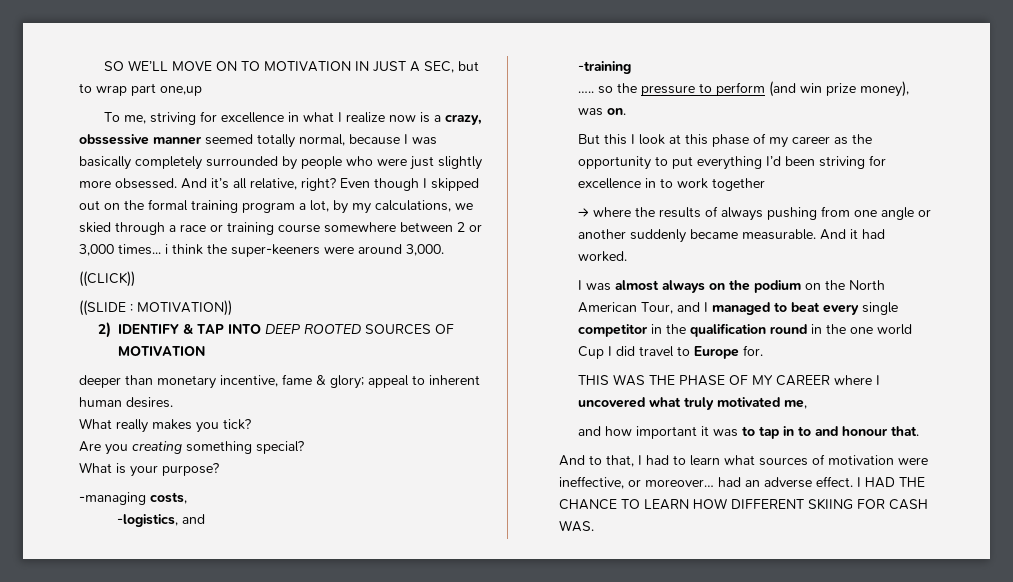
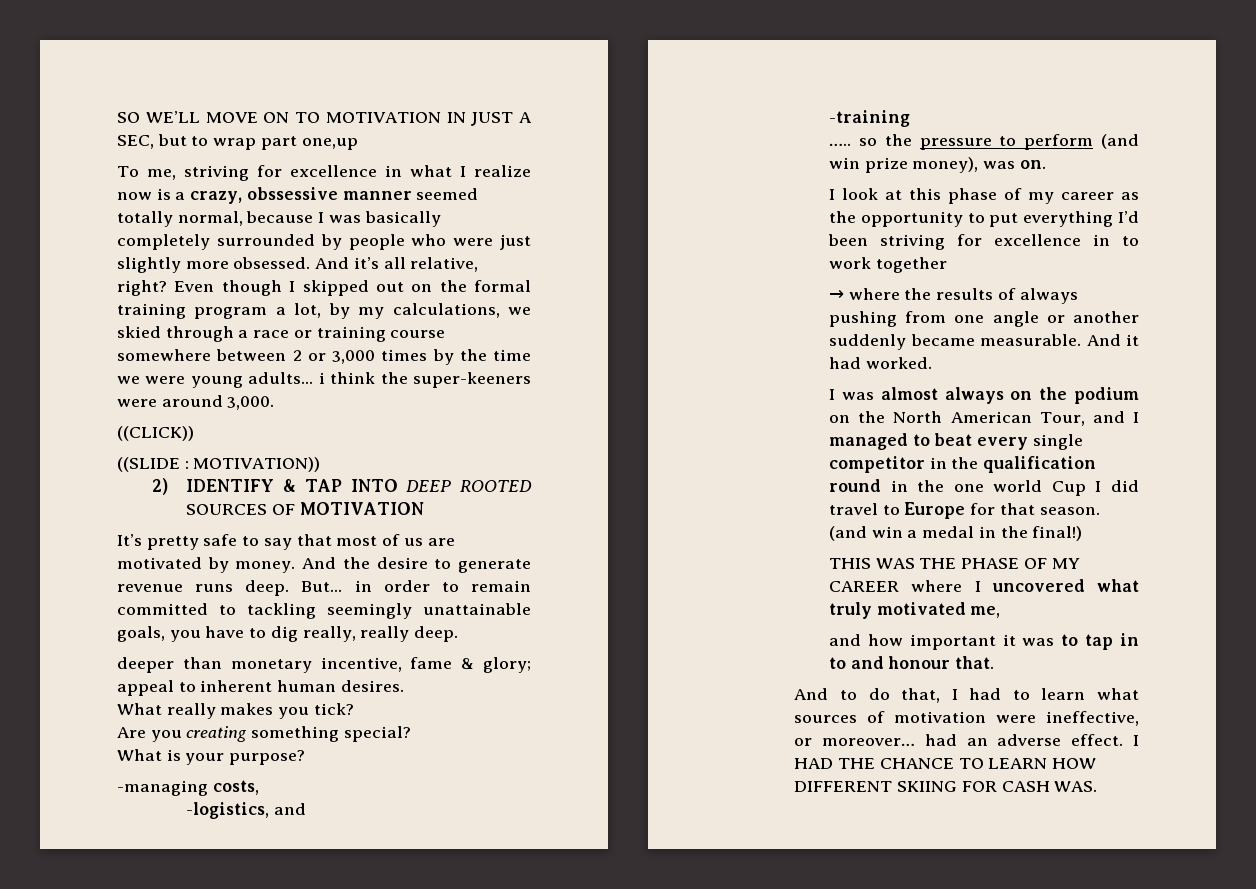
[118,244,161,255] times... -> [381,349,531,365] [117,372,314,388] times by the time we were young adults...
(206, 351) none -> [117,534,455,550] [117,557,531,573] [117,580,531,596] [117,603,531,619] [117,626,459,642] // It’s pretty safe to say that most of us are motivated by money. And the desire to generate revenue runs deep. But... in order to remain committed to tackling seemingly unattainable goals, you have to dig really, really deep.
[578,134,628,145] But this -> (1046, 164) none
[743,345,764,356] for. -> [970,503,1100,515] [829,526,1083,541] for that season. (and win a medal in the final!)
(603, 460) none -> [868,688,890,700] do

